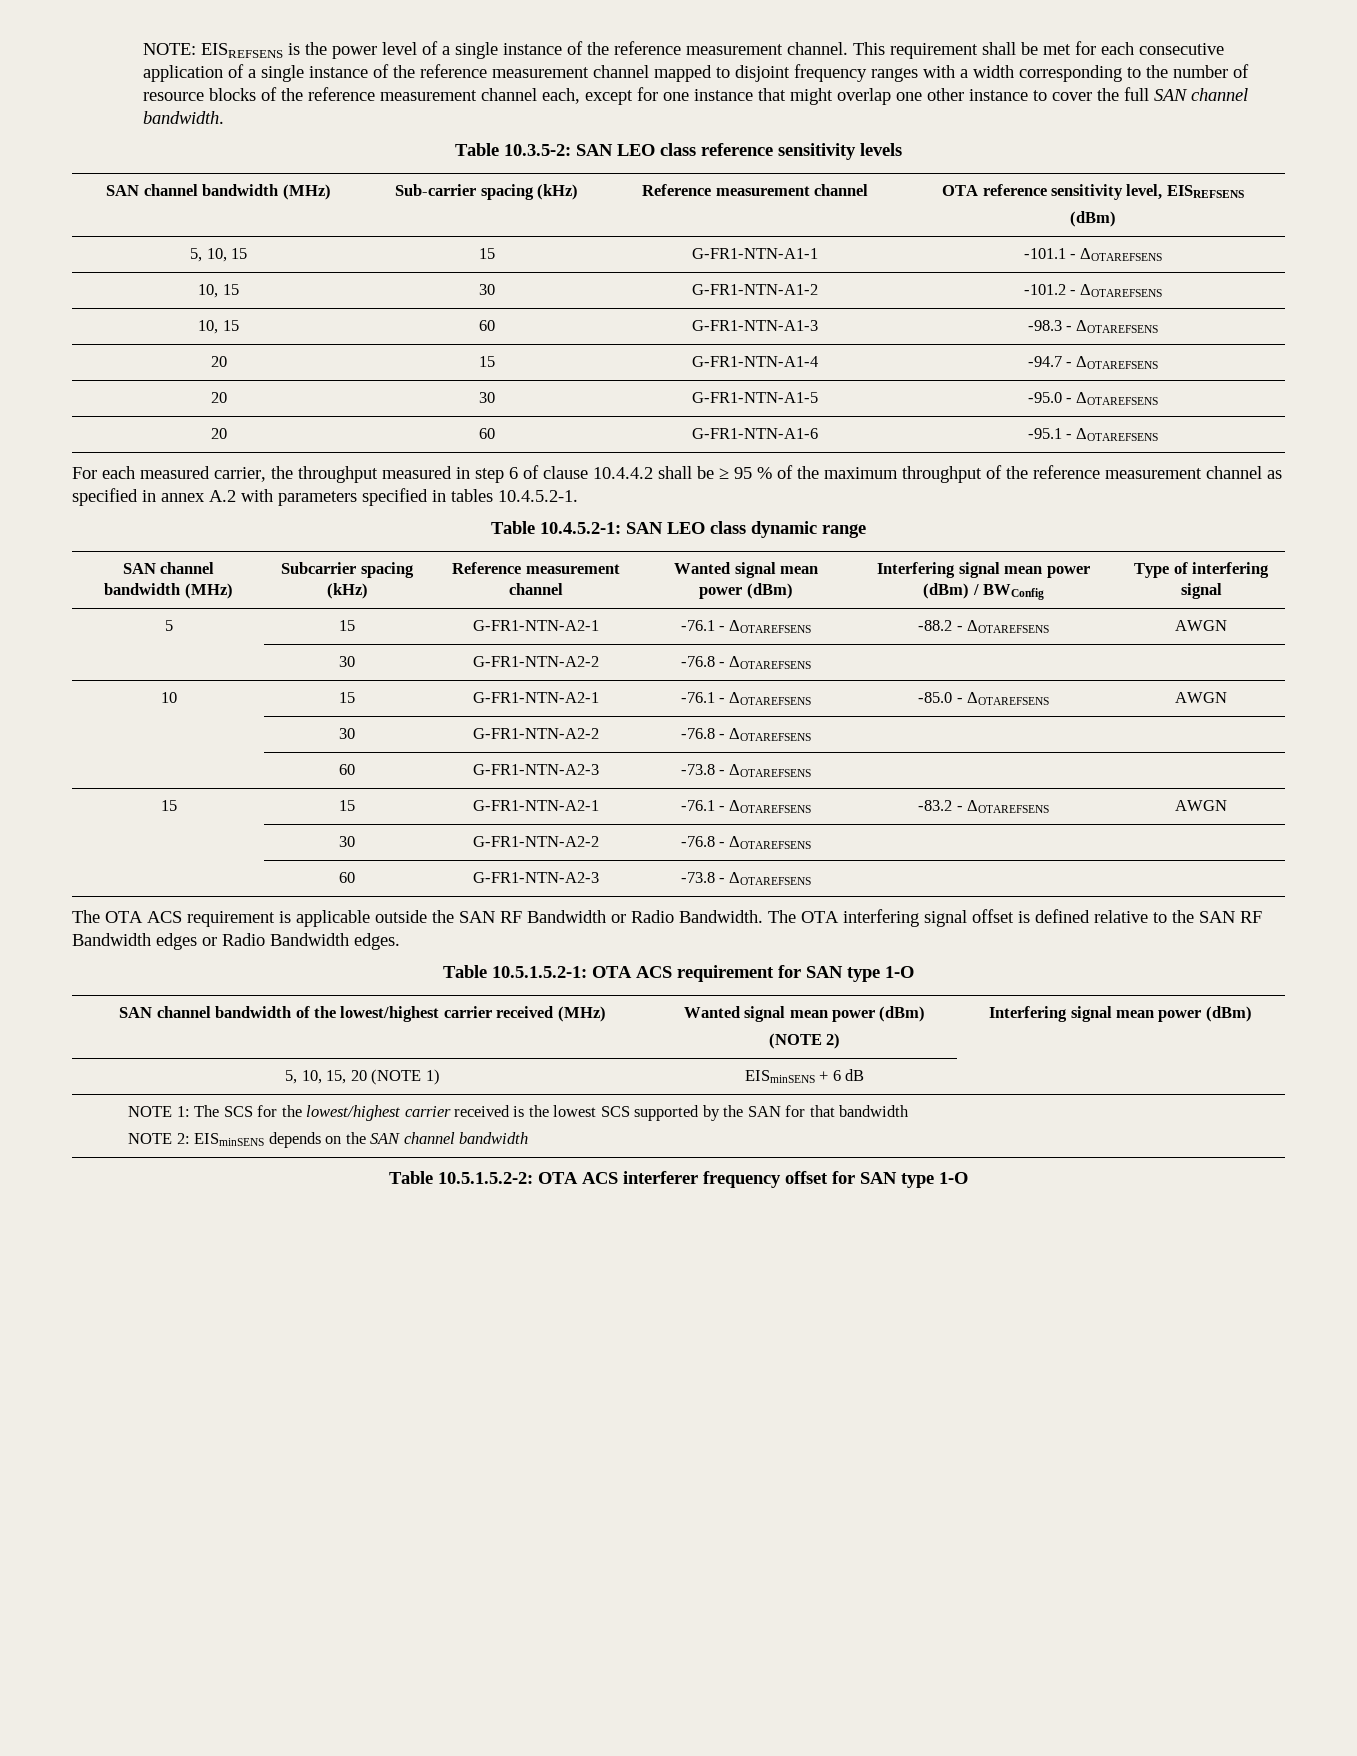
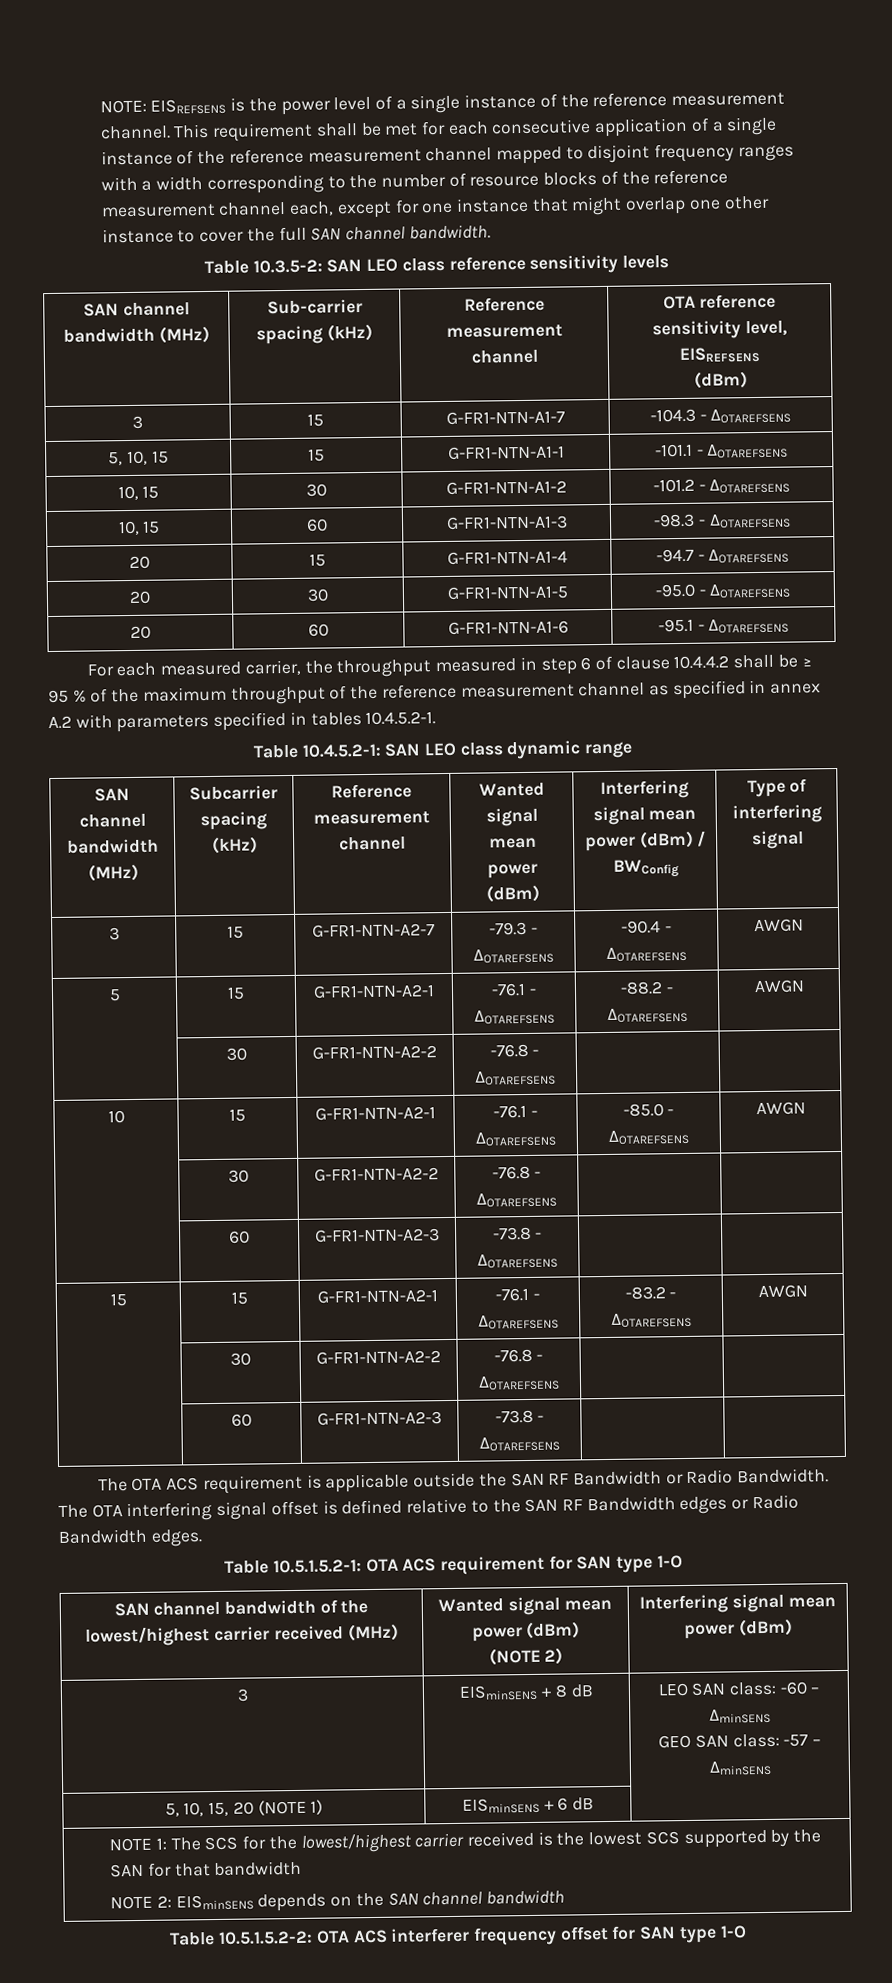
(1116, 219) none -> [132,415,143,429] [307,413,324,427] [445,410,565,425] [649,408,792,424] // 3 | 15 | G-FR1-NTN-A1-7 | -104.3 - ΔOTAREFSENS
(1222, 591) none -> [108,927,120,941] [227,925,244,939] [312,923,435,938] [489,921,538,936] [473,948,554,964] [621,920,672,934] [606,946,687,962] [753,918,804,933] // 3 | 15 | G-FR1-NTN-A2-7 | -79.3 - ΔOTAREFSENS | -90.4 - ΔOTAREFSENS | AWGN
(1252, 1014) none -> [236,1688,249,1702] [459,1684,594,1701] [657,1681,820,1697] [708,1708,771,1724] [658,1733,821,1749] [708,1760,772,1776] // 3 | EISminSENS + 8 dB | LEO SAN class: -60 – ΔminSENS // GEO SAN class: -57 – ΔminSENS

